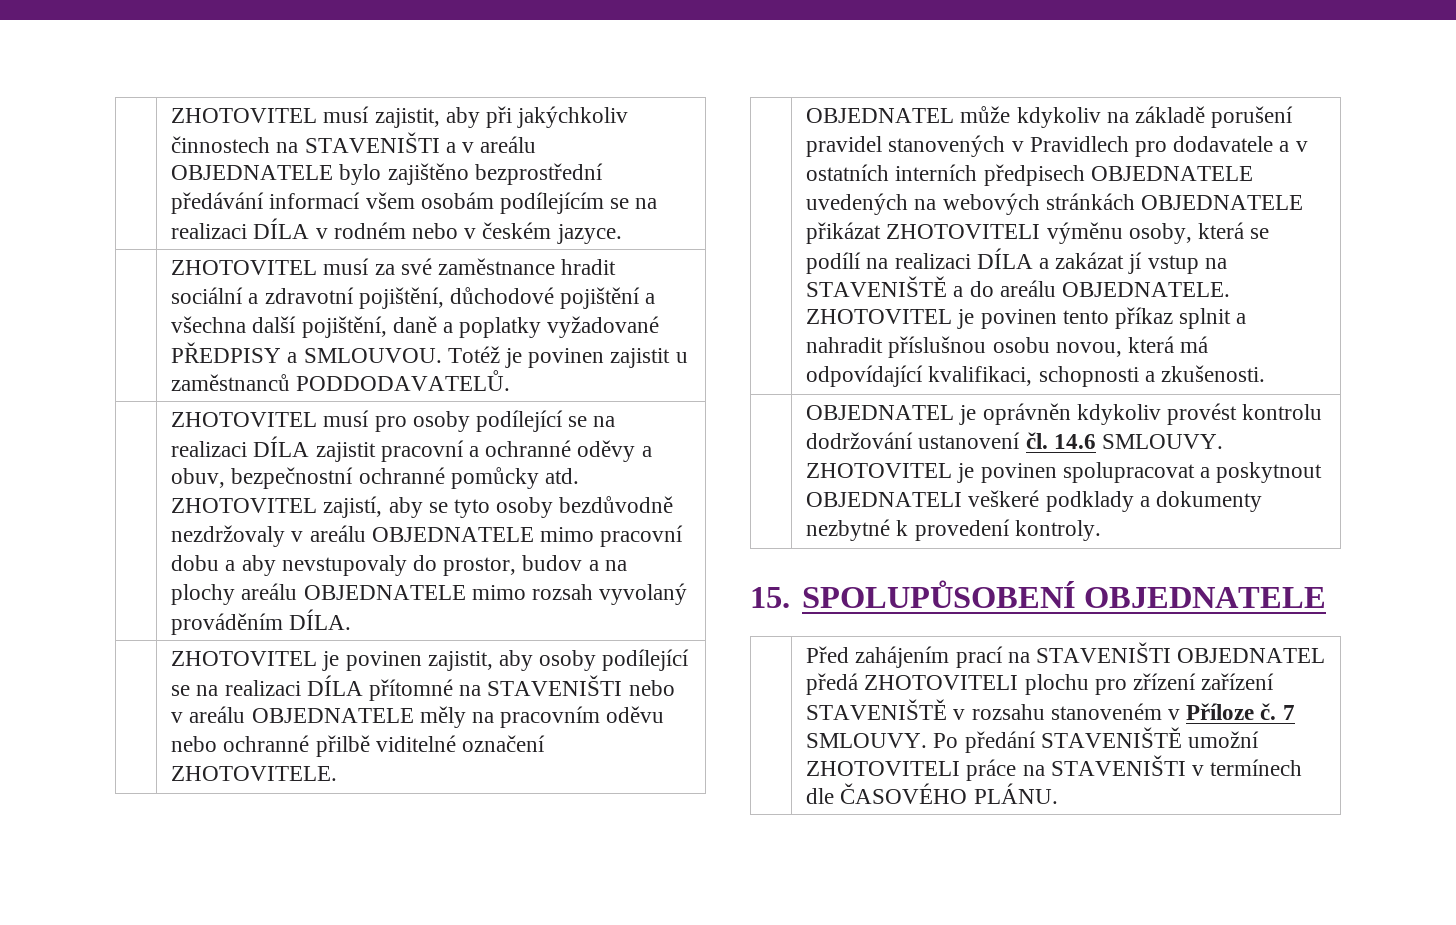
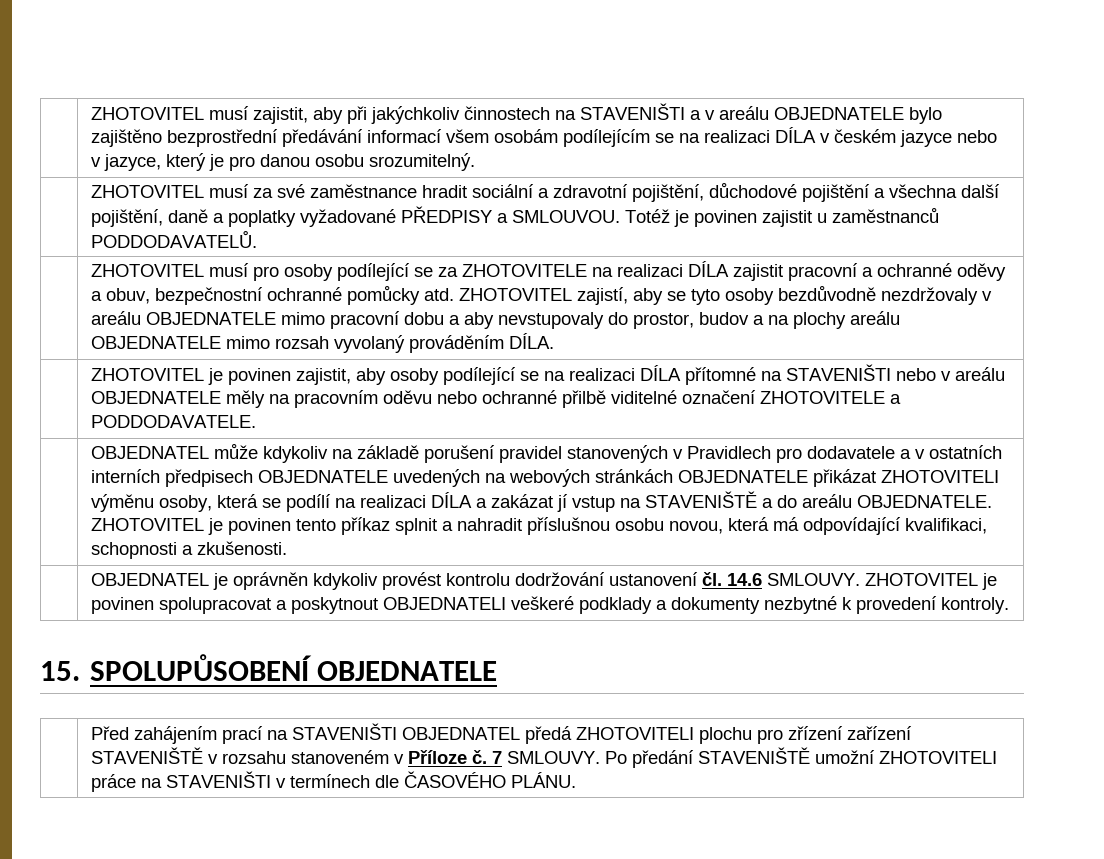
[333,222,622,244] rodném nebo v českém jazyce. -> [833,129,997,147] [90,153,475,171] českém jazyce nebo v jazyce, který je pro danou osobu srozumitelný.
(588, 421) none -> [437,264,587,277] za ZHOTOVITELE
[171,766,338,781] ZHOTOVITELE. -> [759,391,901,404] [90,415,256,428] ZHOTOVITELE a PODDODAVATELE.

